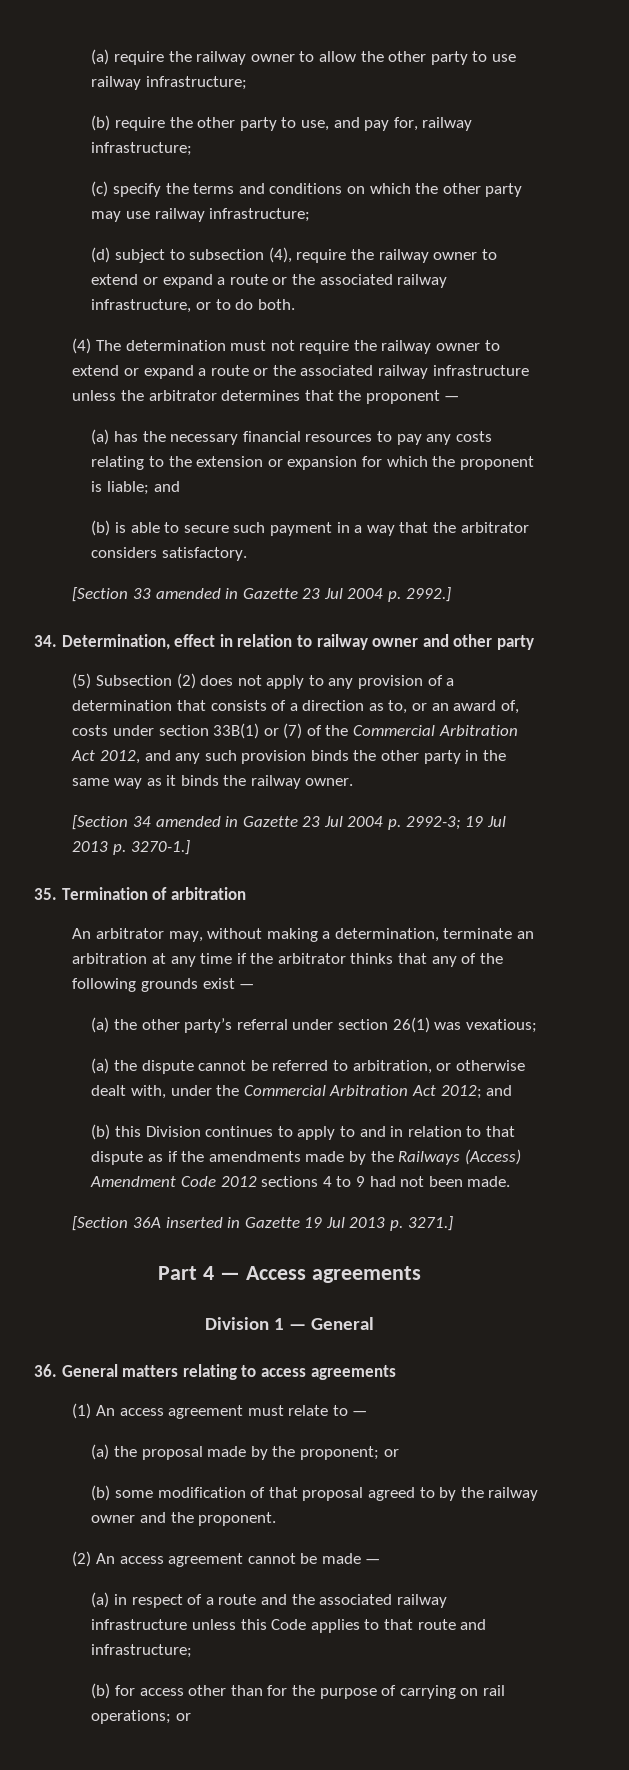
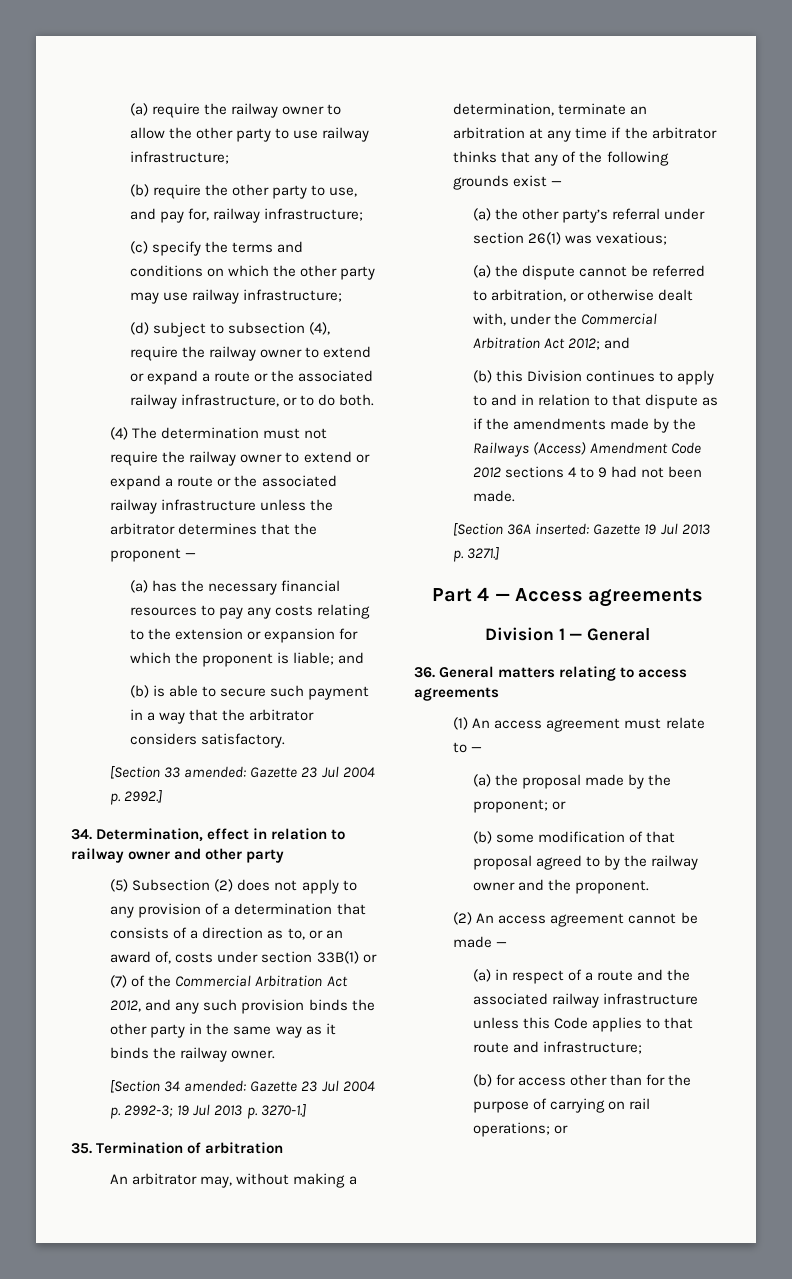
[155,588,239,599] amended in -> [184,766,247,778] amended:
[155,816,239,827] amended in -> [184,1080,247,1092] amended:
[165,1217,241,1228] inserted in -> [535,523,590,535] inserted:

